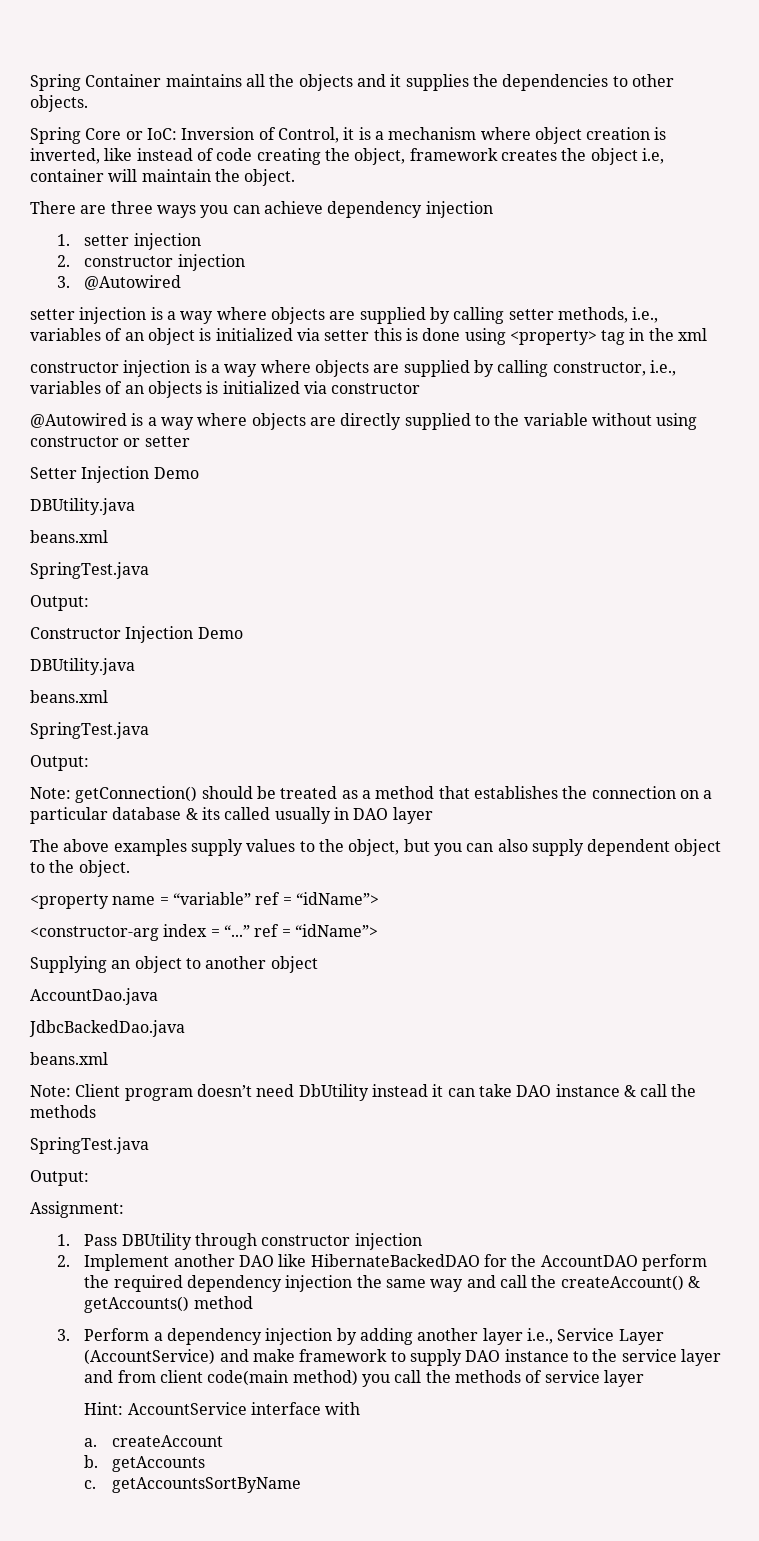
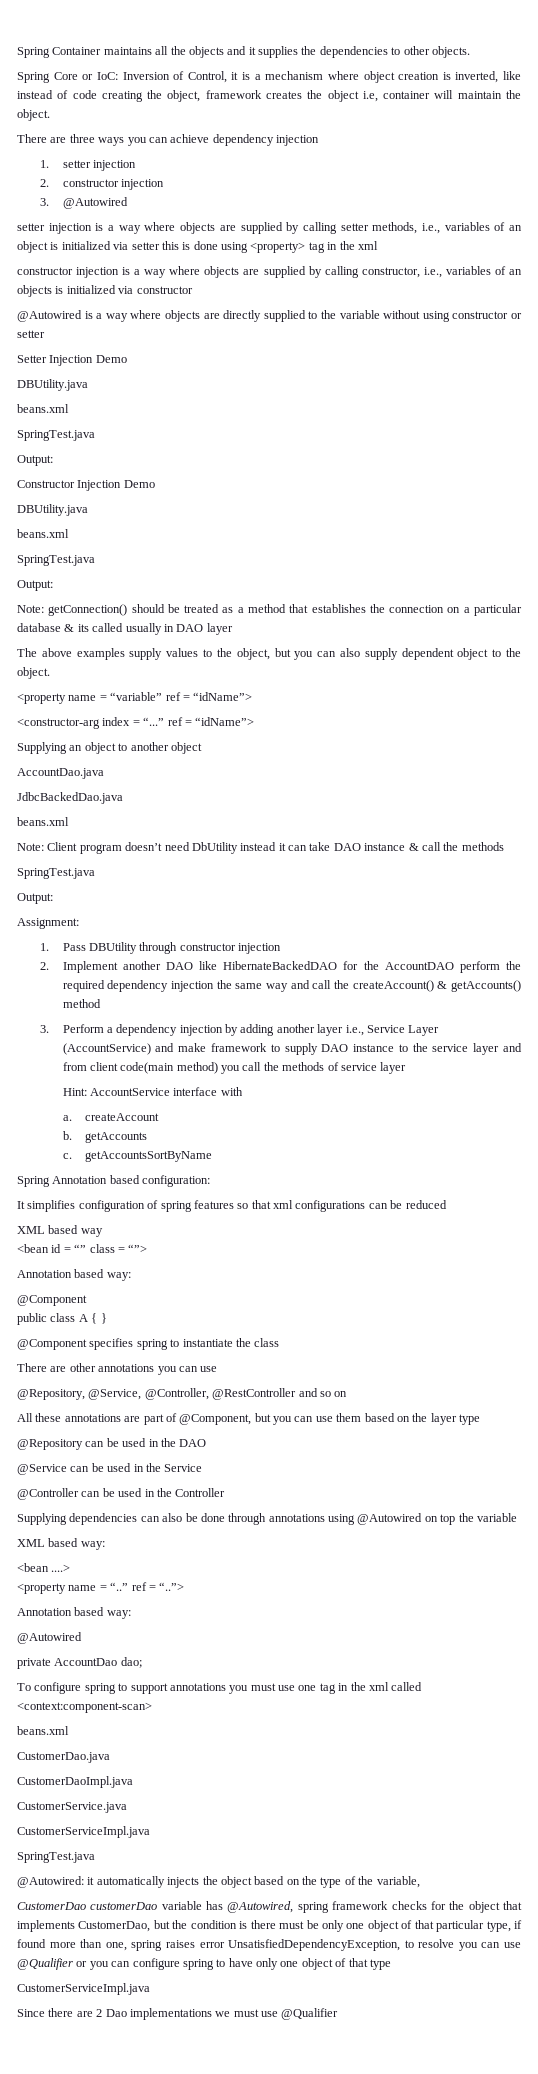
(301, 1485) none -> [17,1175,211,1187] [17,1200,447,1212] [17,1225,103,1237] [17,1244,148,1253] [17,1269,131,1281] [17,1295,87,1306] [17,1313,107,1325] [17,1338,280,1350] [17,1363,218,1375] [17,1388,348,1400] [17,1413,480,1425] [17,1438,207,1450] [17,1463,203,1475] [17,1488,226,1500] [17,1513,517,1525] [17,1538,105,1550] [17,1563,71,1572] [17,1582,185,1594] [17,1607,131,1619] [17,1632,82,1644] [17,1657,142,1669] [17,1682,423,1694] [17,1702,152,1713] [17,1726,69,1735] [17,1752,110,1763] [17,1776,133,1788] [17,1802,127,1813] [17,1826,150,1838] [17,1852,95,1863] [17,1876,420,1888] [17,1901,523,1913] [17,1920,522,1932] [17,1939,521,1951] [17,1958,391,1970] [17,1983,150,1995] [17,2008,339,2020] // Spring Annotation based configuration: // It simplifies configuration of spring features so that xml configurations can be reduced // XML based way // <bean id = “” class = “”> // Annotation based way: // @Component // public class A { } // @Component specifies spring to instantiate the class // There are other annotations you can use // @Repository, @Service, @Controller, @RestController and so on // All these annotations are part of @Component, but you can use them based on the layer type // @Repository can be used in the DAO // @Service can be used in the Service // @Controller can be used in the Controller // Supplying dependencies can also be done through annotations using @Autowired on top the variable // XML based way: // <bean ....> // <property name = “..” ref = “..”> // Annotation based way: // @Autowired // private AccountDao dao; // To configure spring to support annotations you must use one tag in the xml called <context:component-scan> // beans.xml // CustomerDao.java // CustomerDaoImpl.java // CustomerService.java // CustomerServiceImpl.java // SpringTest.java // @Autowired: it automatically injects the object based on the type of the variable, // CustomerDao customerDao variable has @Autowired, spring framework checks for the object that implements CustomerDao, but the condition is there must be only one object of that particular type, if found more than one, spring raises error UnsatisfiedDependencyException, to resolve you can use @Qualifier or you can configure spring to have only one object of that type // CustomerServiceImpl.java // Since there are 2 Dao implementations we must use @Qualifier

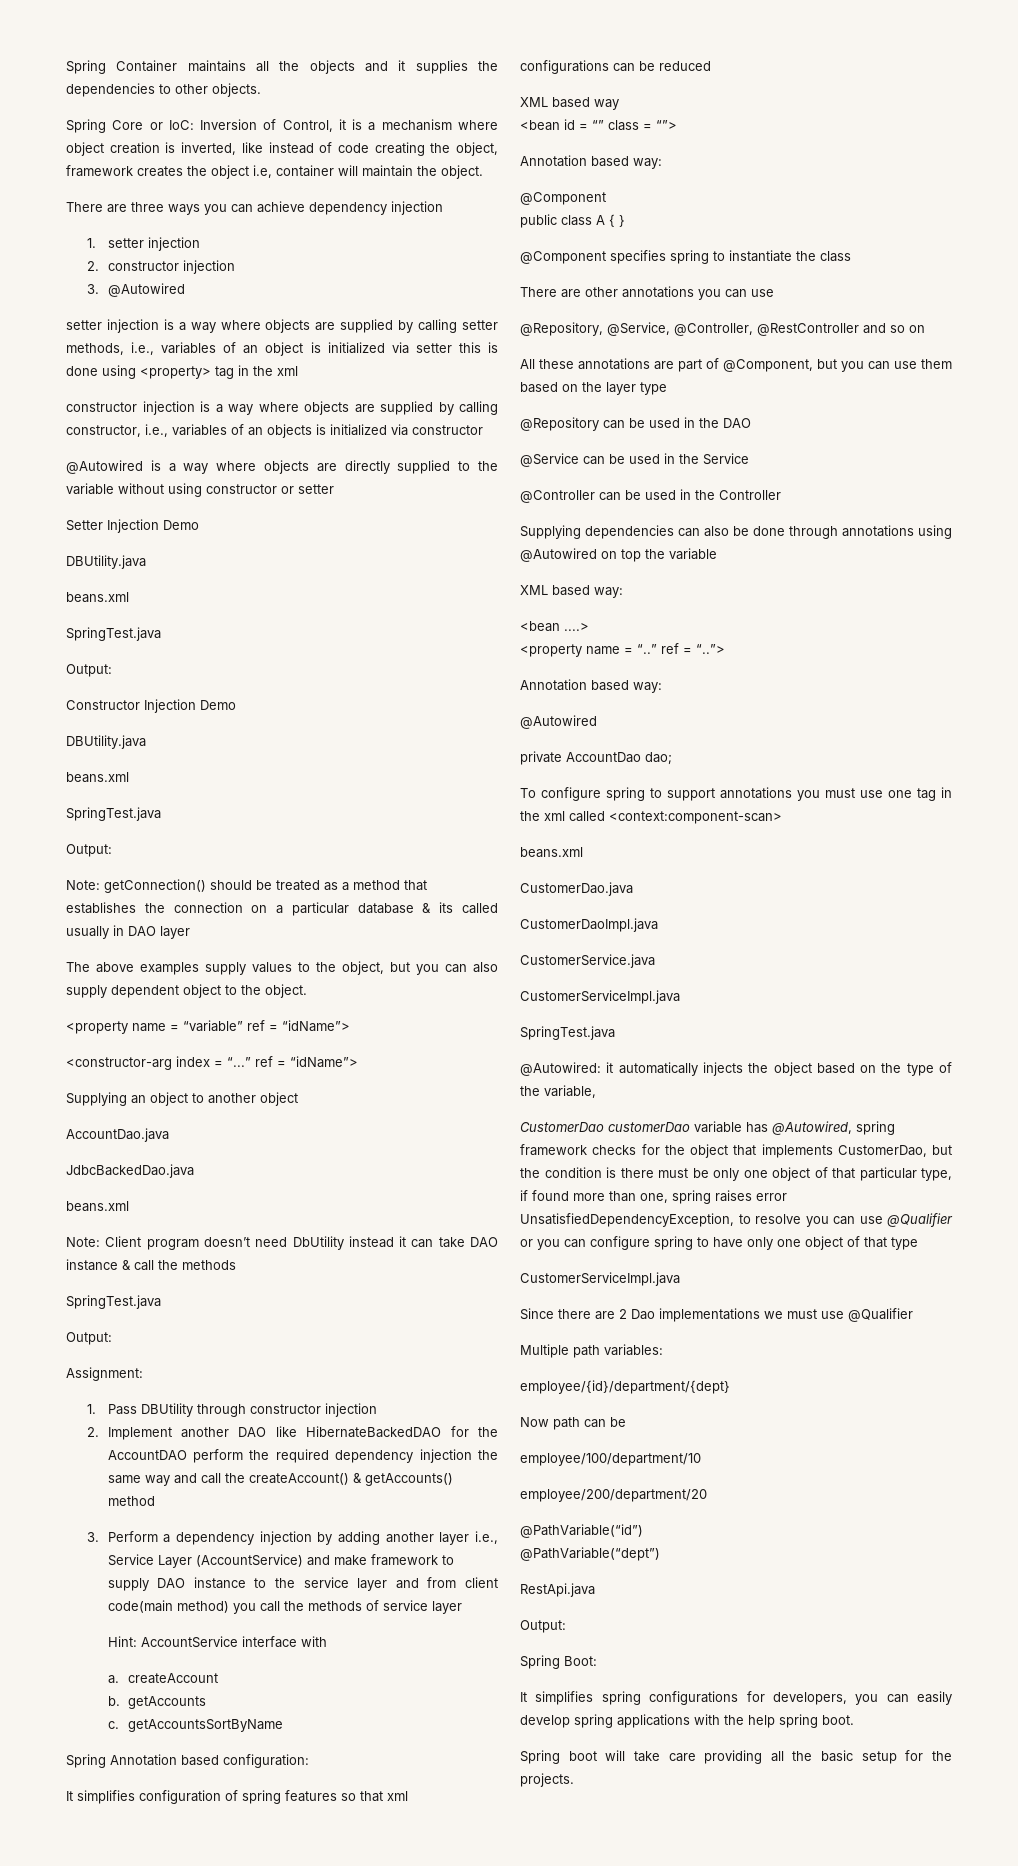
(339, 2014) none -> [520,1344,663,1358] [520,1380,730,1394] [520,1417,626,1430] [520,1453,701,1466] [520,1489,707,1502] [520,1524,643,1538] [520,1547,660,1561] [520,1583,595,1597] [520,1620,566,1633] [520,1655,597,1669] [520,1691,952,1705] [520,1714,854,1728] [520,1750,952,1764] [520,1773,574,1787] // Multiple path variables: // employee/{id}/department/{dept} // Now path can be // employee/100/department/10 // employee/200/department/20 // @PathVariable(“id”) // @PathVariable(“dept”) // RestApi.java // Output: // Spring Boot: // It simplifies spring configurations for developers, you can easily develop spring applications with the help spring boot. // Spring boot will take care providing all the basic setup for the projects.

